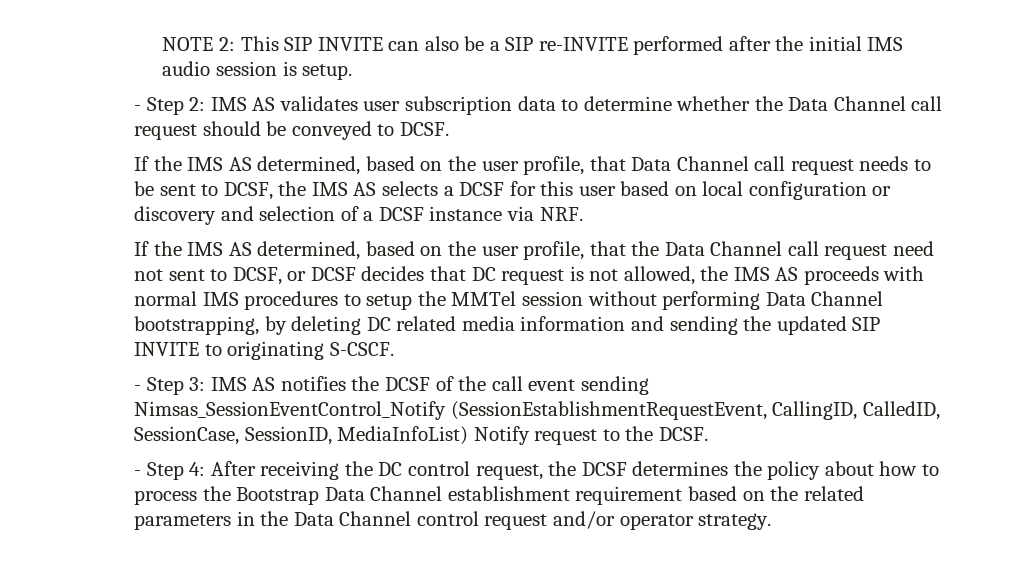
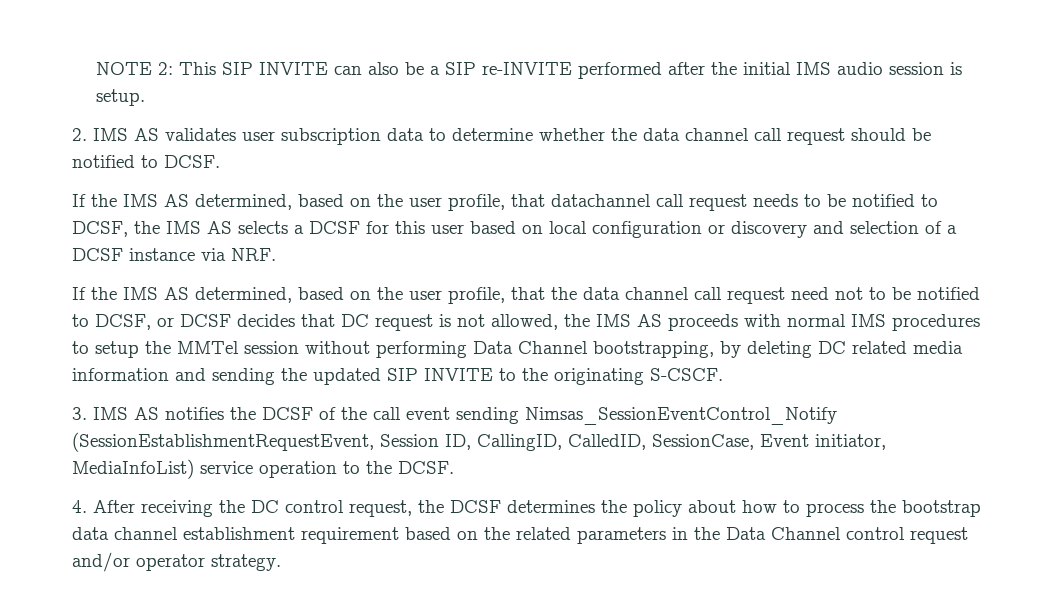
[134,97,206,115] - Step 2: -> [72,128,88,141] 2.
[788,96,906,111] Data Channel -> [643,128,750,141] data channel
[291,121,372,140] conveyed -> [72,155,136,168] notified
[631,156,749,171] Data Channel -> [551,194,652,207] datachannel
[159,184,196,196] sent -> [852,194,916,207] notified
[664,241,783,256] Data Channel -> [583,287,690,300] data channel
[168,269,205,281] sent -> [869,287,981,300] to be notified
(222, 350) none -> [522,368,549,381] the
[134,377,206,395] - Step 3: -> [72,407,88,420] 3.
(767, 410) none -> [380,434,472,450] Session ID,
[244,426,598,445] SessionID, MediaInfoList) Notify request -> [760,434,887,450] [72,459,338,479] Event initiator, MediaInfoList) service operation
[134,462,206,480] - Step 4: -> [72,500,88,513] 4.
[236,486,443,505] Bootstrap Data Channel -> [902,500,982,517] [72,527,179,540] bootstrap data channel

